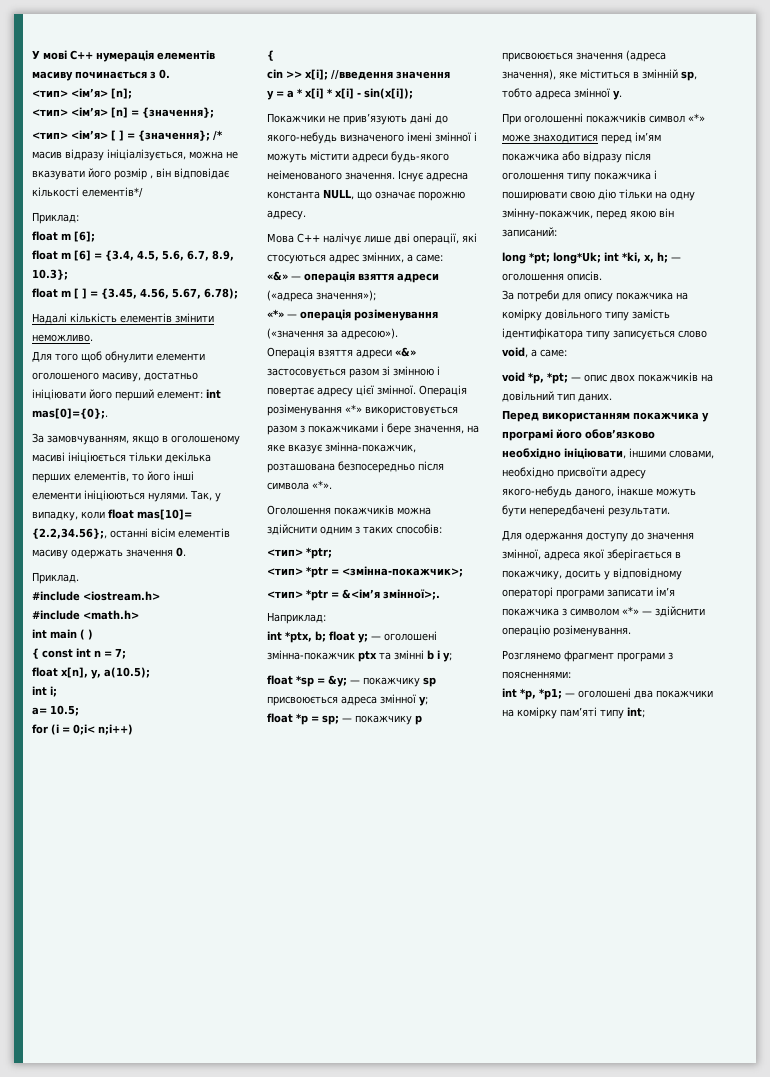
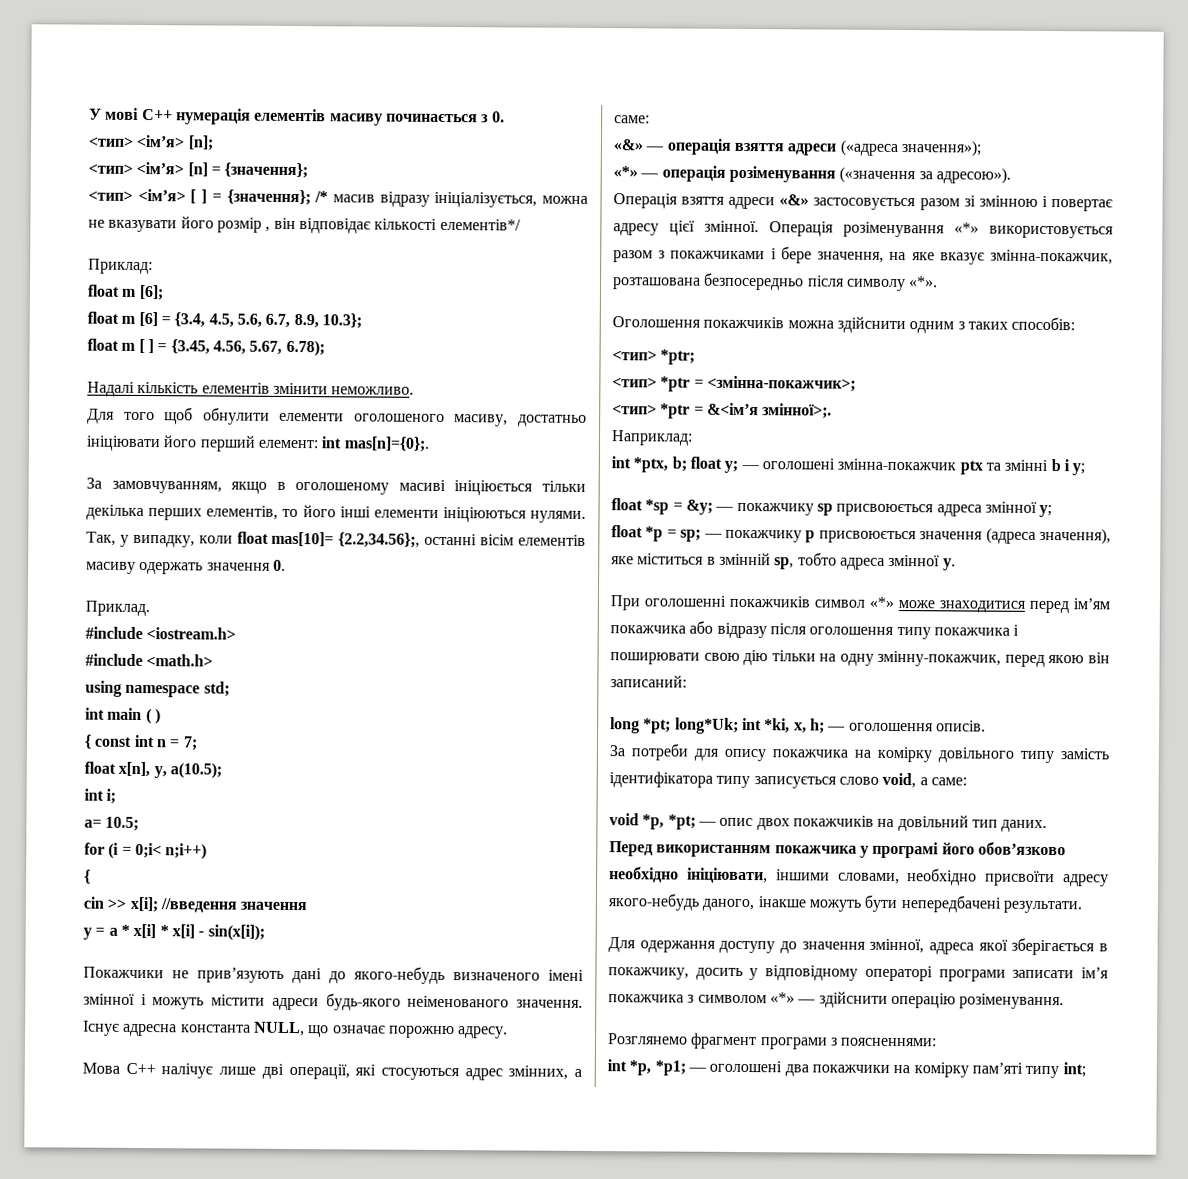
[32,408,108,419] mas[0]={0};. -> [343,436,430,452] mas[n]={0};.
(139, 615) none -> [85,680,230,698] // using namespace std;
[267,482,309,490] символа -> [845,278,906,292] символу

